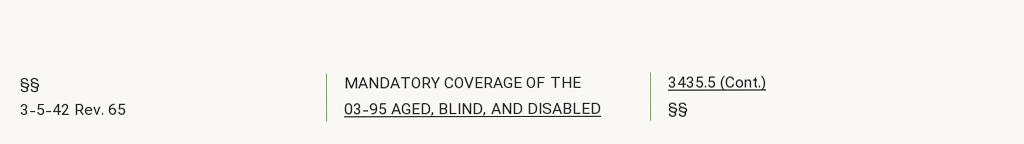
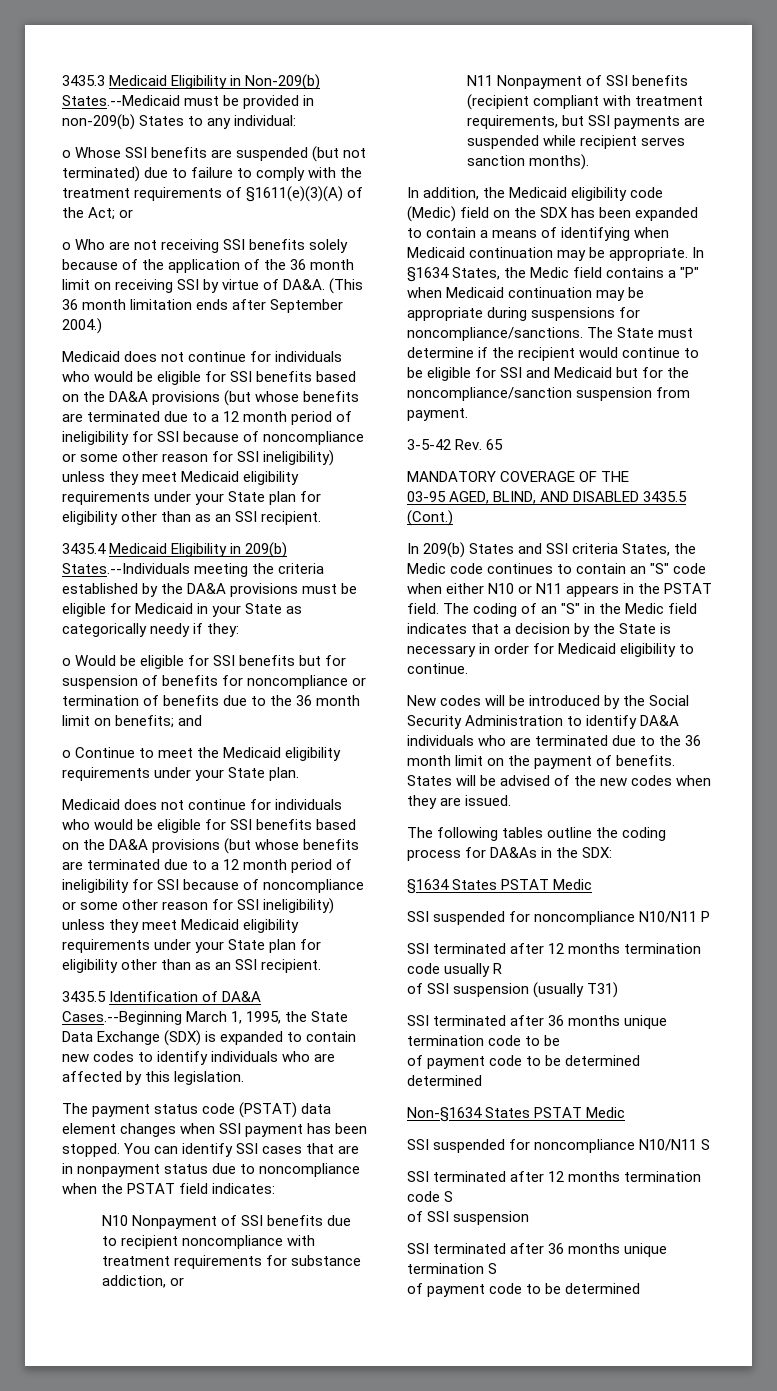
[20,77,41,94] §§ -> [62,74,321,90] [62,95,315,109] [62,114,297,130] [62,146,367,162] [62,166,363,182] [62,186,364,202] [62,207,134,220] [62,239,349,253] [62,259,355,273] [62,278,364,294] [62,299,344,313] [62,318,102,334] [62,351,343,362] [62,371,357,385] [62,390,360,406] [62,411,353,425] [62,431,365,445] [62,450,335,466] [62,471,300,485] [62,491,322,505] [62,511,322,525] [62,542,288,558] [62,563,325,577] [62,583,358,597] [62,603,303,617] [62,623,240,637] [62,655,347,669] [62,675,367,689] [62,695,361,706] [62,715,203,728] [62,747,342,761] [62,767,300,781] [62,799,343,810] [62,819,357,833] [62,838,360,854] [62,859,353,873] [62,879,365,893] [62,898,335,914] [62,919,300,933] [62,939,322,953] [62,959,322,973] [62,991,262,1002] [62,1011,349,1025] [62,1030,357,1046] [62,1051,336,1065] [62,1071,245,1085] [62,1102,332,1118] [62,1123,368,1137] [62,1143,360,1157] [62,1163,361,1177] [62,1183,276,1194] [102,1215,352,1229] [102,1235,316,1249] [102,1255,362,1269] [102,1275,185,1288] [467,75,689,89] [467,94,704,110] [467,115,706,129] [467,135,686,149] [467,154,590,170] [407,187,664,201] [407,206,699,222] [407,227,670,241] [407,247,705,261] [407,267,700,282] [407,287,645,301] [407,307,641,321] [407,327,694,341] [407,347,700,361] [407,367,690,381] [407,387,691,401] [407,408,468,421] 3435.3 Medicaid Eligibility in Non-209(b) States.--Medicaid must be provided in non-209(b) States to any individual: // o Whose SSI benefits are suspended (but not terminated) due to failure to comply with the treatment requirements of §1611(e)(3)(A) of the Act; or // o Who are not receiving SSI benefits solely because of the application of the 36 month limit on receiving SSI by virtue of DA&A. (This 36 month limitation ends after September 2004.) // Medicaid does not continue for individuals who would be eligible for SSI benefits based on the DA&A provisions (but whose benefits are terminated due to a 12 month period of ineligibility for SSI because of noncompliance or some other reason for SSI ineligibility) unless they meet Medicaid eligibility requirements under your State plan for eligibility other than as an SSI recipient. // 3435.4 Medicaid Eligibility in 209(b) States.--Individuals meeting the criteria established by the DA&A provisions must be eligible for Medicaid in your State as categorically needy if they: // o Would be eligible for SSI benefits but for suspension of benefits for noncompliance or termination of benefits due to the 36 month limit on benefits; and // o Continue to meet the Medicaid eligibility requirements under your State plan. // Medicaid does not continue for individuals who would be eligible for SSI benefits based on the DA&A provisions (but whose benefits are terminated due to a 12 month period of ineligibility for SSI because of noncompliance or some other reason for SSI ineligibility) unless they meet Medicaid eligibility requirements under your State plan for eligibility other than as an SSI recipient. // 3435.5 Identification of DA&A Cases.--Beginning March 1, 1995, the State Data Exchange (SDX) is expanded to contain new codes to identify individuals who are affected by this legislation. // The payment status code (PSTAT) data element changes when SSI payment has been stopped. You can identify SSI cases that are in nonpayment status due to noncompliance when the PSTAT field indicates: // N10 Nonpayment of SSI benefits due to recipient noncompliance with treatment requirements for substance addiction, or // N11 Nonpayment of SSI benefits (recipient compliant with treatment requirements, but SSI payments are suspended while recipient serves sanction months). // In addition, the Medicaid eligibility code (Medic) field on the SDX has been expanded to contain a means of identifying when Medicaid continuation may be appropriate. In §1634 States, the Medic field contains a "P" when Medicaid continuation may be appropriate during suspensions for noncompliance/sanctions. The State must determine if the recipient would continue to be eligible for SSI and Medicaid but for the noncompliance/sanction suspension from payment.
[668,102,689,118] §§ -> [407,542,697,558] [407,563,707,574] [407,583,713,597] [407,603,698,617] [407,623,672,637] [407,643,695,657] [407,663,468,674] [407,695,690,709] [407,715,680,729] [407,735,702,746] [407,755,676,769] [407,775,712,786] [407,795,512,809] [407,827,667,841] [407,847,613,861] [407,879,593,894] [407,911,711,925] [407,943,702,954] [407,963,503,977] [407,982,619,998] [407,1015,668,1029] [407,1035,561,1046] [407,1055,641,1069] [407,1075,482,1086] [407,1107,626,1122] [407,1139,711,1153] [407,1171,702,1182] [407,1191,454,1202] [407,1211,530,1225] [407,1243,668,1257] [407,1263,498,1274] [407,1283,641,1297] In 209(b) States and SSI criteria States, the Medic code continues to contain an "S" code when either N10 or N11 appears in the PSTAT field. The coding of an "S" in the Medic field indicates that a decision by the State is necessary in order for Medicaid eligibility to continue. // New codes will be introduced by the Social Security Administration to identify DA&A individuals who are terminated due to the 36 month limit on the payment of benefits. States will be advised of the new codes when they are issued. // The following tables outline the coding process for DA&As in the SDX: // §1634 States PSTAT Medic // SSI suspended for noncompliance N10/N11 P // SSI terminated after 12 months termination code usually R // of SSI suspension (usually T31) // SSI terminated after 36 months unique termination code to be // of payment code to be determined determined // Non-§1634 States PSTAT Medic // SSI suspended for noncompliance N10/N11 S // SSI terminated after 12 months termination code S // of SSI suspension // SSI terminated after 36 months unique termination S // of payment code to be determined

